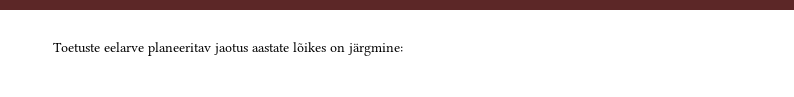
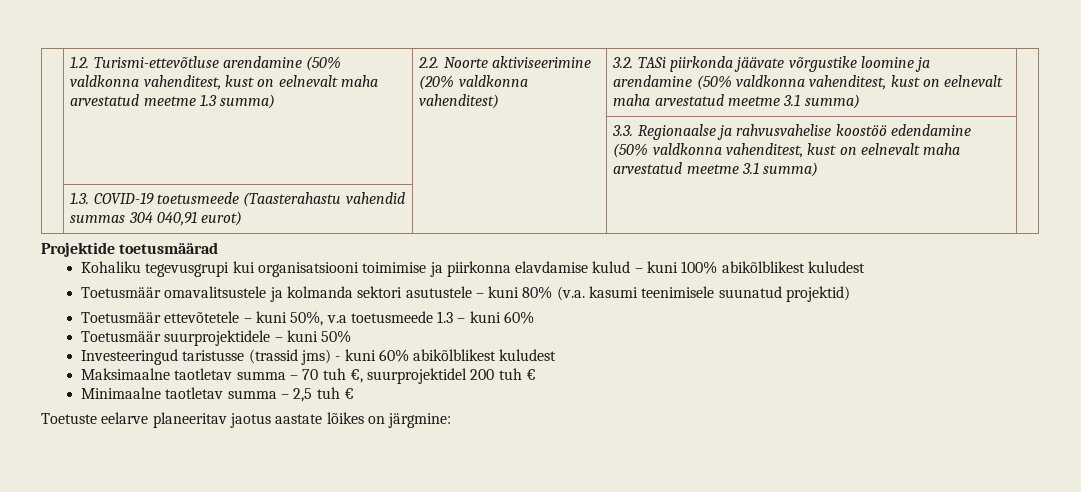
(53, 47) none -> [70,56,342,71] [70,75,379,90] [70,94,276,109] [418,56,592,68] [419,75,528,90] [419,94,500,109] [612,56,931,72] [613,75,1004,90] [613,94,860,109] [612,124,972,140] [613,143,961,158] [613,162,819,177] [70,192,405,207] [70,211,243,226] [41,242,219,257] [80,261,866,277] [80,286,851,302] [80,311,535,326] [80,330,352,346] [80,349,557,365] [80,368,537,384] [80,387,354,402] | 1.2. Turismi-ettevõtluse arendamine (50% valdkonna vahenditest, kust on eelnevalt maha arvestatud meetme 1.3 summa) | 2.2. Noorte aktiviseerimine (20% valdkonna vahenditest) | 3.2. TASi piirkonda jäävate võrgustike loomine ja arendamine (50% valdkonna vahenditest, kust on eelnevalt maha arvestatud meetme 3.1 summa) | // | | | 3.3. Regionaalse ja rahvusvahelise koostöö edendamine (50% valdkonna vahenditest, kust on eelnevalt maha arvestatud meetme 3.1 summa) | // | 1.3. COVID-19 toetusmeede (Taasterahastu vahendid summas 304 040,91 eurot) | | | // Projektide toetusmäärad // Kohaliku tegevusgrupi kui organisatsiooni toimimise ja piirkonna elavdamise kulud – kuni 100% abikõlblikest kuludest // Toetusmäär omavalitsustele ja kolmanda sektori asutustele – kuni 80% (v.a. kasumi teenimisele suunatud projektid) // Toetusmäär ettevõtetele – kuni 50%, v.a toetusmeede 1.3 – kuni 60% // Toetusmäär suurprojektidele – kuni 50% // Investeeringud taristusse (trassid jms) - kuni 60% abikõlblikest kuludest // Maksimaalne taotletav summa – 70 tuh €, suurprojektidel 200 tuh € // Minimaalne taotletav summa – 2,5 tuh € //

